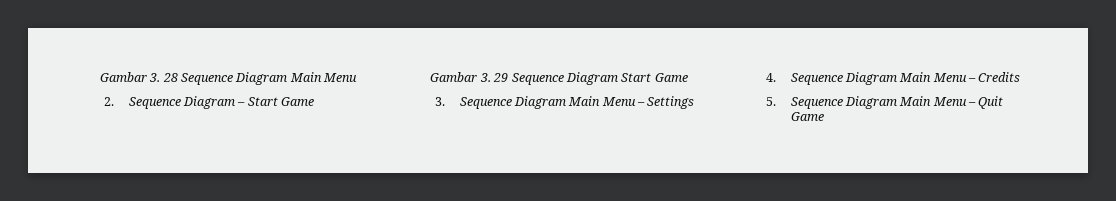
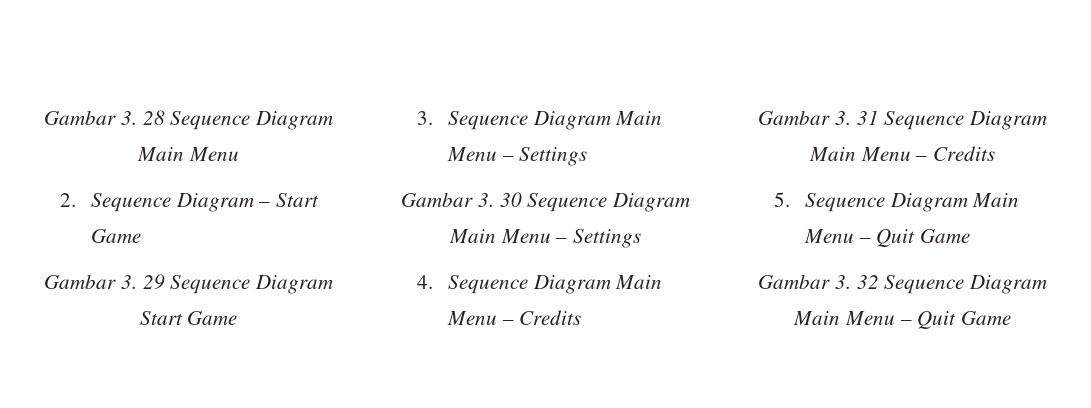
(695, 102) none -> [401,192,690,212] [448,229,642,248] // Gambar 3. 30 Sequence Diagram Main Menu – Settings
(1021, 77) none -> [758,110,1047,130] [808,146,996,161] // Gambar 3. 31 Sequence Diagram Main Menu – Credits
(824, 116) none -> [758,274,1047,294] [793,311,1011,329] // Gambar 3. 32 Sequence Diagram Main Menu – Quit Game

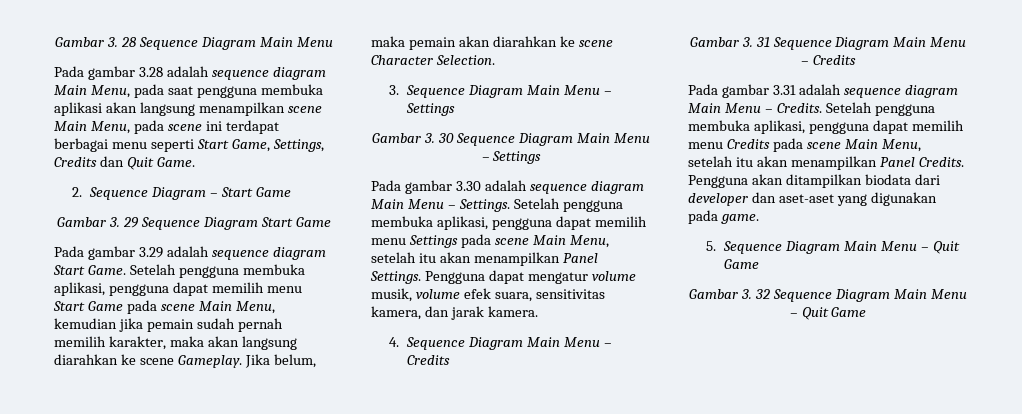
(239, 154) none -> [54,66,326,80] [54,84,323,98] [54,102,322,116] [54,120,279,134] [54,138,324,152] [54,156,195,170] // Pada gambar 3.28 adalah sequence diagram Main Menu, pada saat pengguna membuka aplikasi akan langsung menampilkan scene Main Menu, pada scene ini terdapat berbagai menu seperti Start Game, Settings, Credits dan Quit Game.
(238, 318) none -> [54,246,326,260] [53,264,305,278] [54,282,302,296] [53,300,275,314] [54,318,283,332] [54,336,297,350] [54,354,316,368] [371,36,613,50] [371,55,495,65] // Pada gambar 3.29 adalah sequence diagram Start Game. Setelah pengguna membuka aplikasi, pengguna dapat memilih menu Start Game pada scene Main Menu, kemudian jika pemain sudah pernah memilih karakter, maka akan langsung diarahkan ke scene Gameplay. Jika belum, maka pemain akan diarahkan ke scene Character Selection.
(642, 238) none -> [371,180,644,194] [371,198,623,212] [371,216,647,230] [371,234,609,248] [371,252,598,266] [370,270,636,284] [371,288,605,302] [371,306,538,320] // Pada gambar 3.30 adalah sequence diagram Main Menu – Settings. Setelah pengguna membuka aplikasi, pengguna dapat memilih menu Settings pada scene Main Menu, setelah itu akan menampilkan Panel Settings. Pengguna dapat mengatur volume musik, volume efek suara, sensitivitas kamera, dan jarak kamera.
(996, 153) none -> [688,84,958,98] [688,102,935,116] [688,120,964,134] [688,138,921,152] [688,156,964,170] [688,174,940,188] [688,192,937,206] [688,210,759,224] // Pada gambar 3.31 adalah sequence diagram Main Menu – Credits. Setelah pengguna membuka aplikasi, pengguna dapat memilih menu Credits pada scene Main Menu, setelah itu akan menampilkan Panel Credits. Pengguna akan ditampilkan biodata dari developer dan aset-aset yang digunakan pada game.

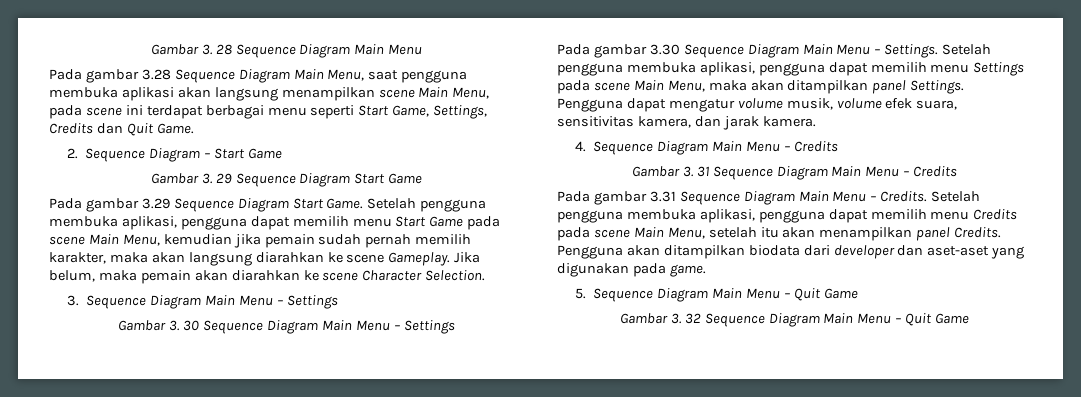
[166,66,326,80] [54,84,164,98] adalah sequence diagram Main Menu, pada -> [174,69,365,83] Sequence Diagram Main Menu,
[166,246,326,260] adalah sequence diagram -> [173,198,289,212] Sequence Diagram
[484,180,644,194] adalah sequence diagram -> [683,44,799,58] Sequence Diagram
[371,252,598,266] setelah itu akan menampilkan Panel -> [708,80,907,94] maka akan ditampilkan panel
[798,84,958,98] adalah sequence diagram -> [679,191,795,205] Sequence Diagram
[879,157,915,167] Panel -> [916,227,951,241] panel

